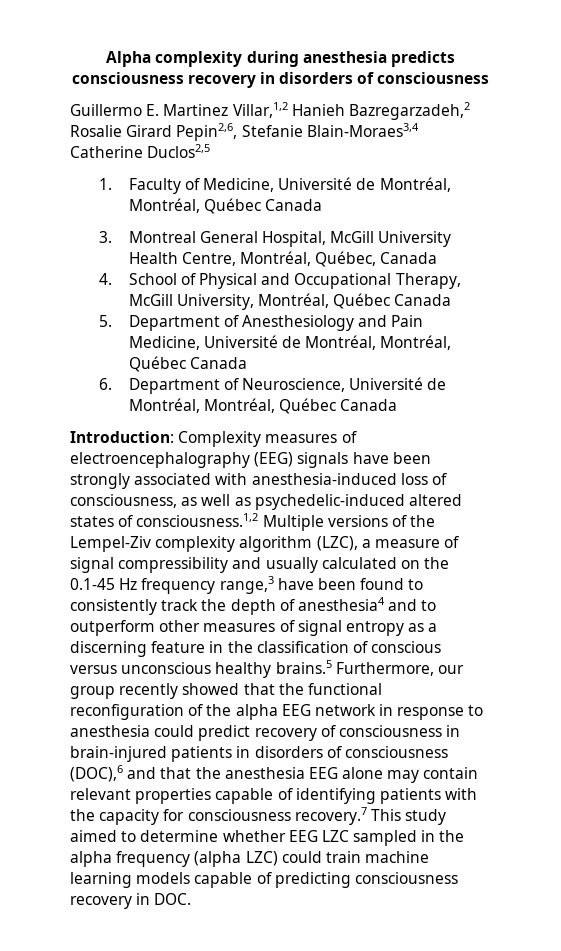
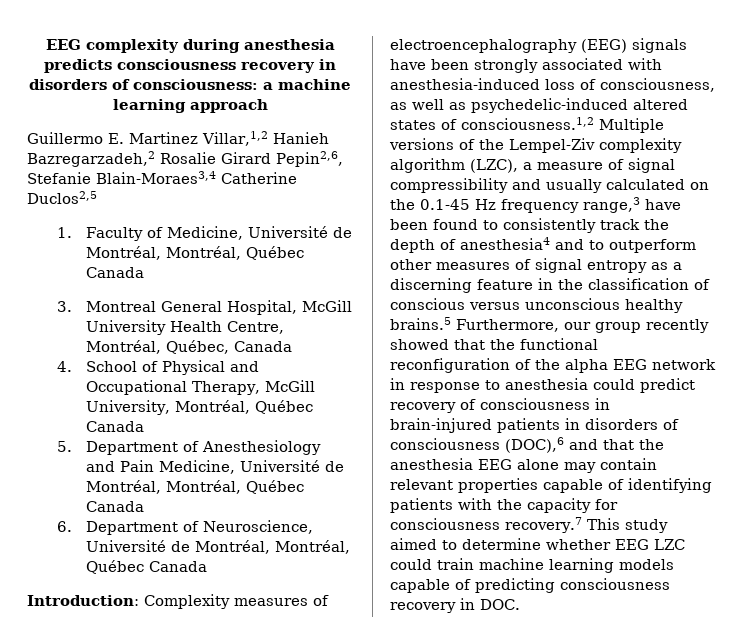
[106,51,152,67] Alpha -> [45,39,81,50] EEG
[377,72,490,84] consciousness -> [133,79,351,90] [112,99,268,113] consciousness: a machine learning approach
[353,830,465,846] [70,851,278,867] sampled in the alpha frequency (alpha LZC) -> (685, 544) none

